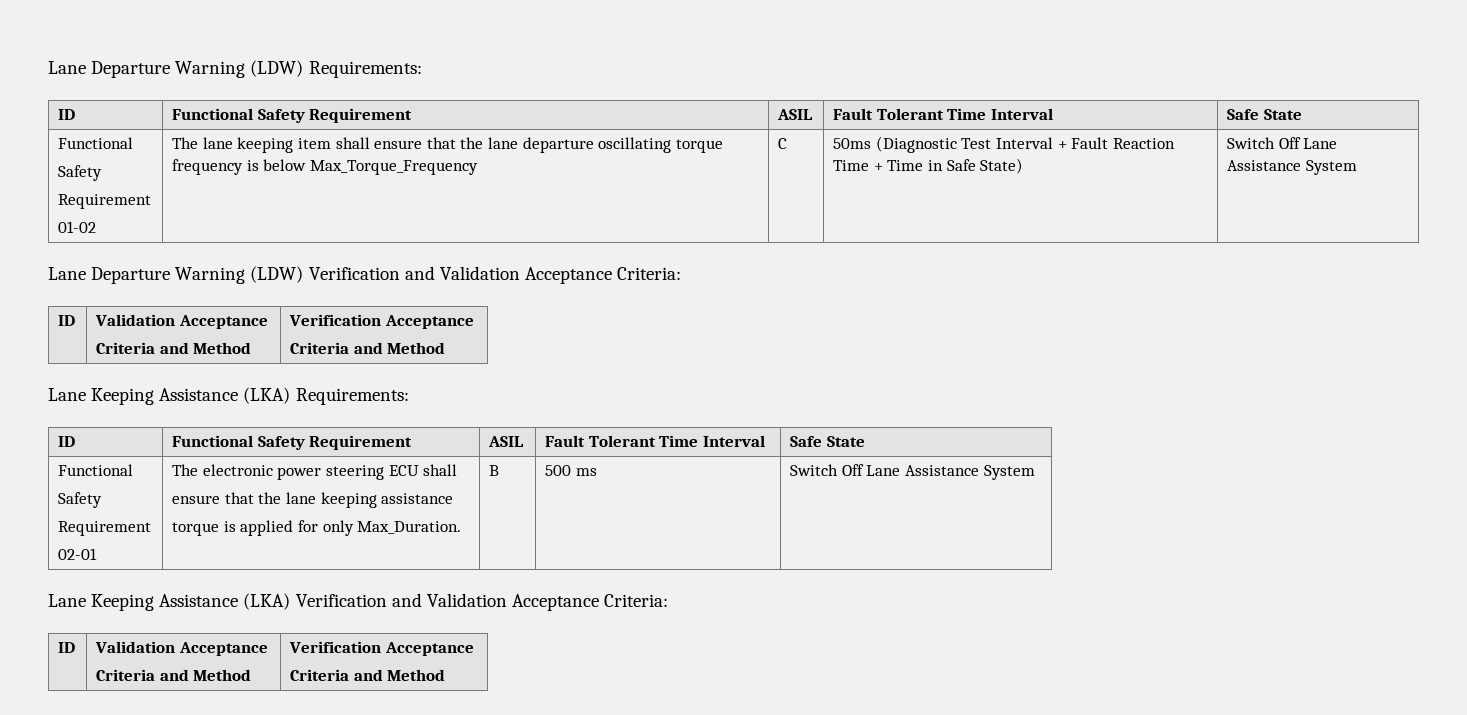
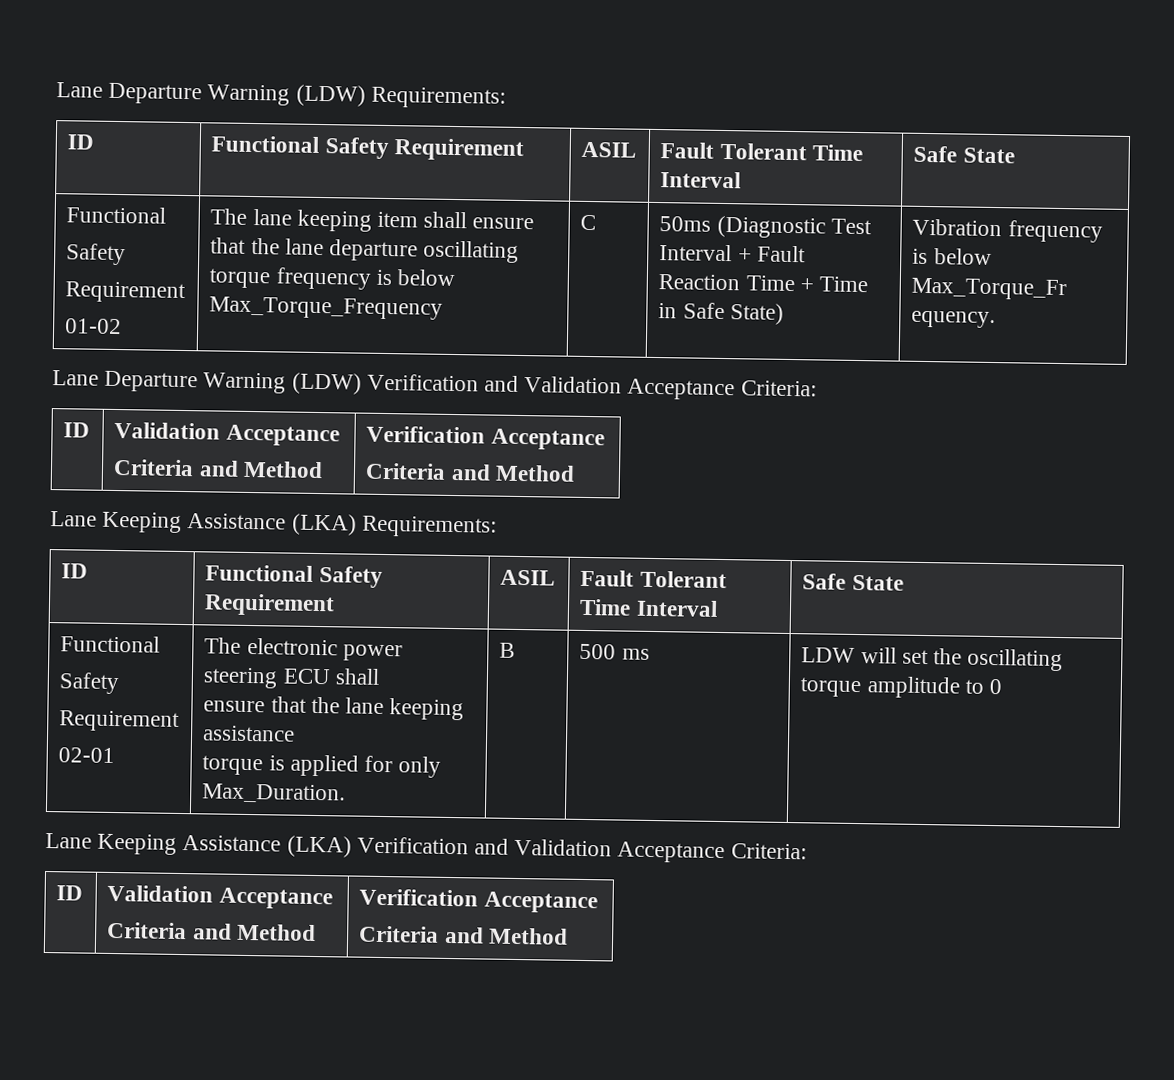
[1227,137,1338,149] [1227,160,1357,175] Switch Off Lane Assistance System -> [912,218,1103,243] [912,248,992,265] [911,277,1068,301] [911,310,997,329] Vibration frequency is below Max_Torque_Fr equency.
[790,464,1035,480] Switch Off Lane Assistance System -> [801,647,1064,672] [800,676,1002,699] LDW will set the oscillating torque amplitude to 0

